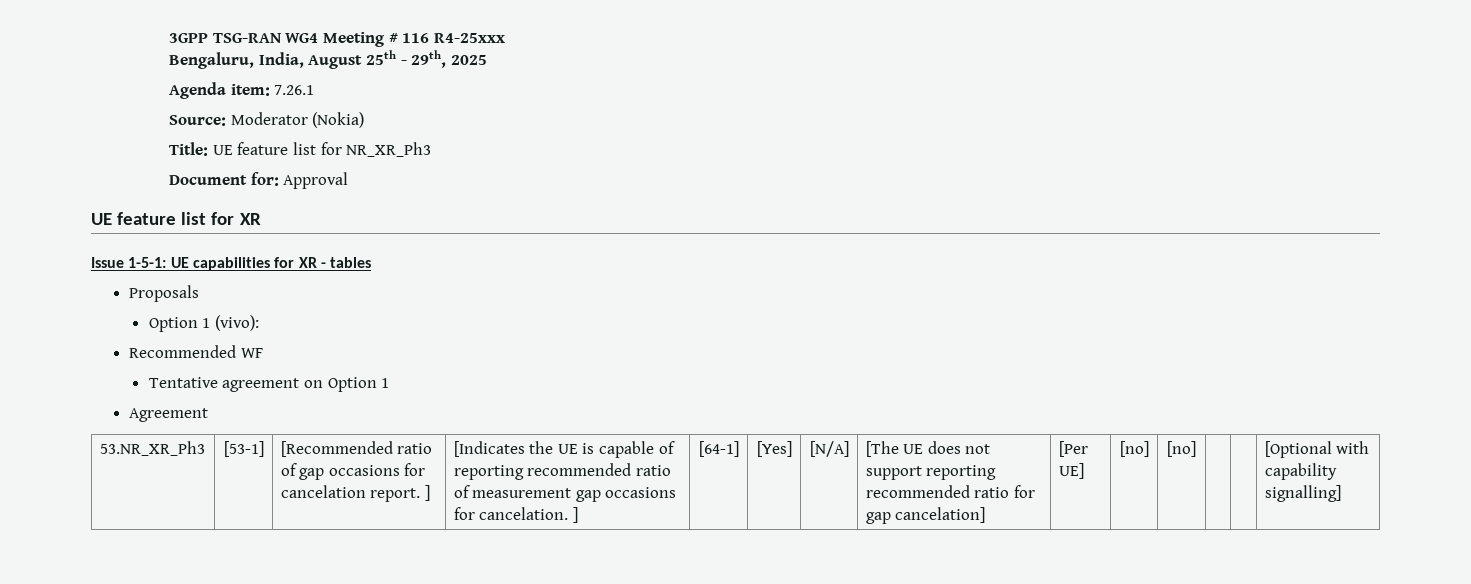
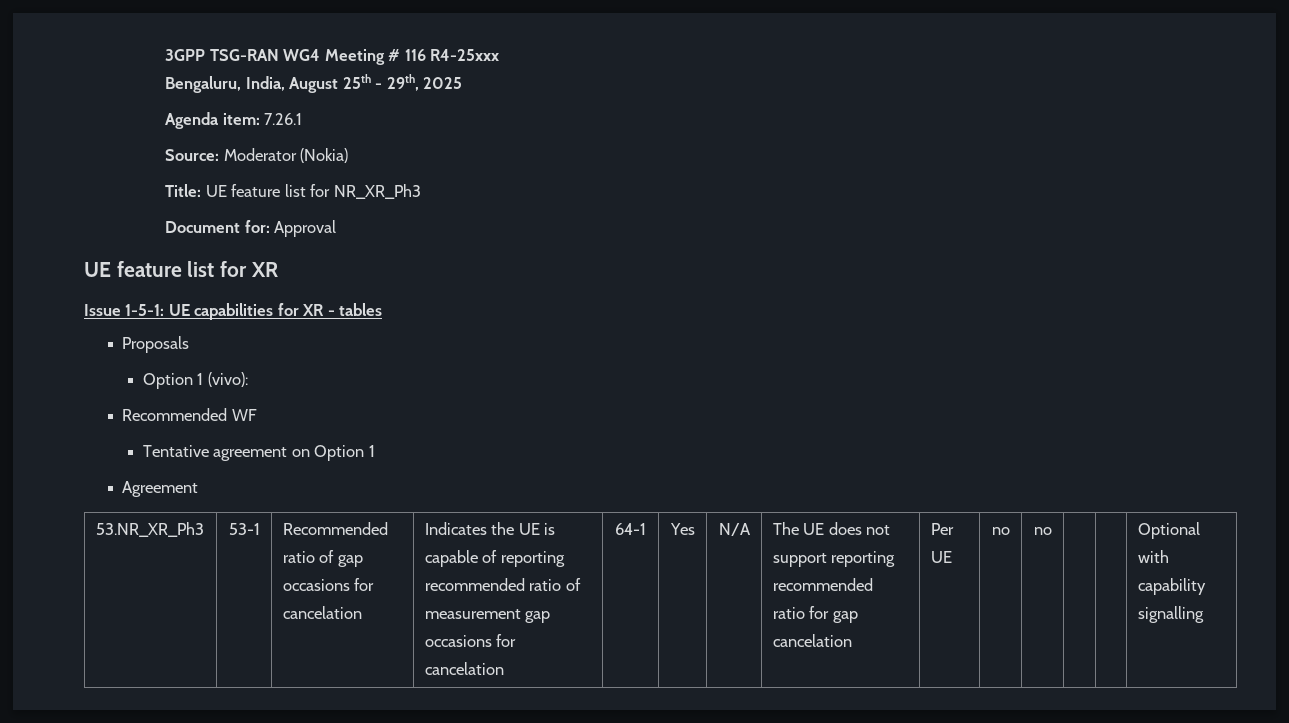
[223,441,264,457] [280,441,393,457] [53-1] | [Recommended -> [228,523,260,535] [282,522,388,535] 53-1 | Recommended
[370,485,430,502] [453,441,525,457] report. ] | [Indicates -> [424,522,487,535] | Indicates
[479,507,578,523] [698,441,739,457] [756,441,792,457] [809,441,849,457] [865,441,899,457] cancelation. ] | [64-1] | [Yes] | [N/A] | [The -> [424,662,504,675] [615,523,646,535] [669,523,695,535] [718,523,751,536] [772,522,799,535] cancelation | 64-1 | Yes | N/A | The
[895,507,986,523] [1058,441,1088,457] [1058,463,1084,479] [1119,441,1149,457] [1167,441,1196,457] [1264,441,1332,458] cancelation] | [Per UE] | [no] | [no] | | | [Optional -> [772,634,852,647] [930,523,954,535] [930,551,952,563] [991,527,1010,535] [1033,527,1052,535] [1137,522,1200,539] cancelation | Per UE | no | no | | | Optional
[1264,485,1341,502] signalling] -> [1137,606,1204,623] signalling

